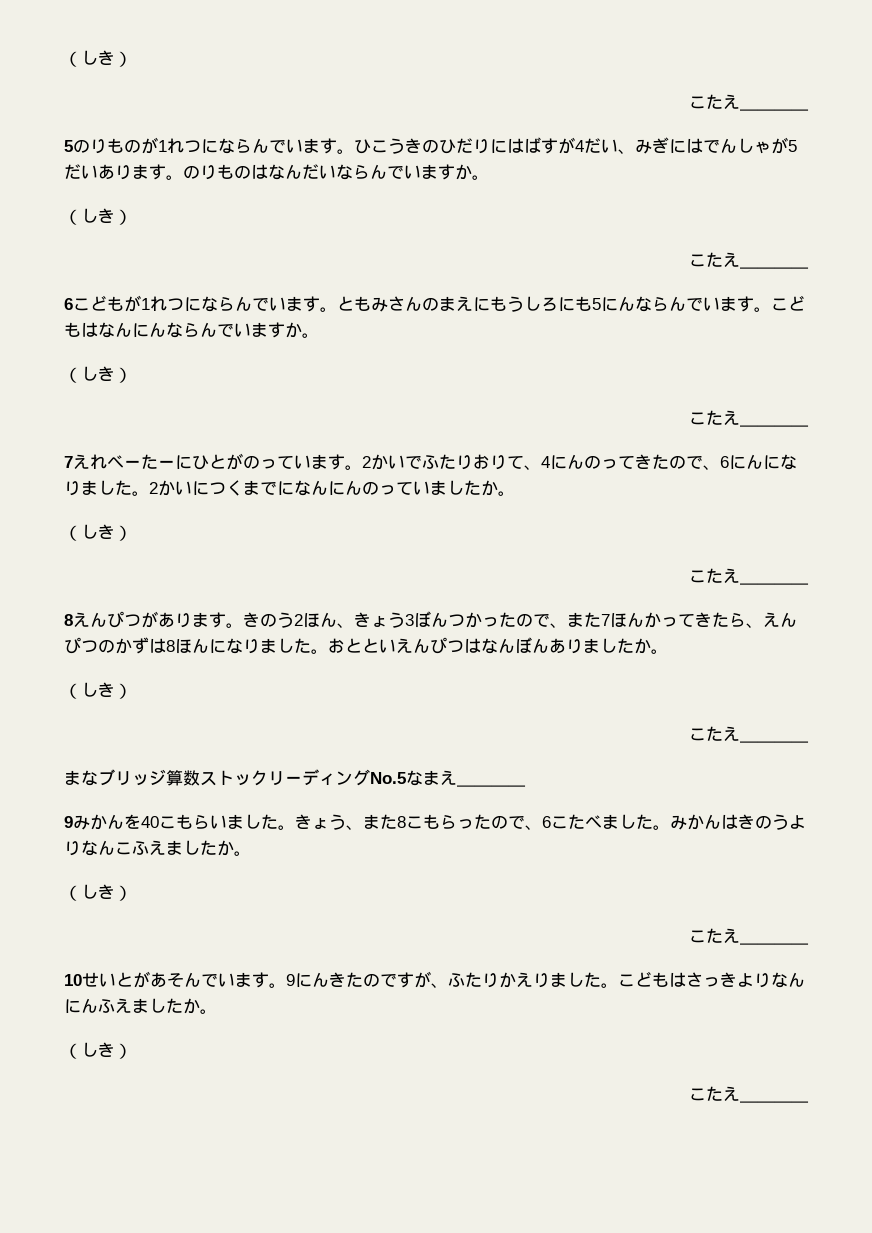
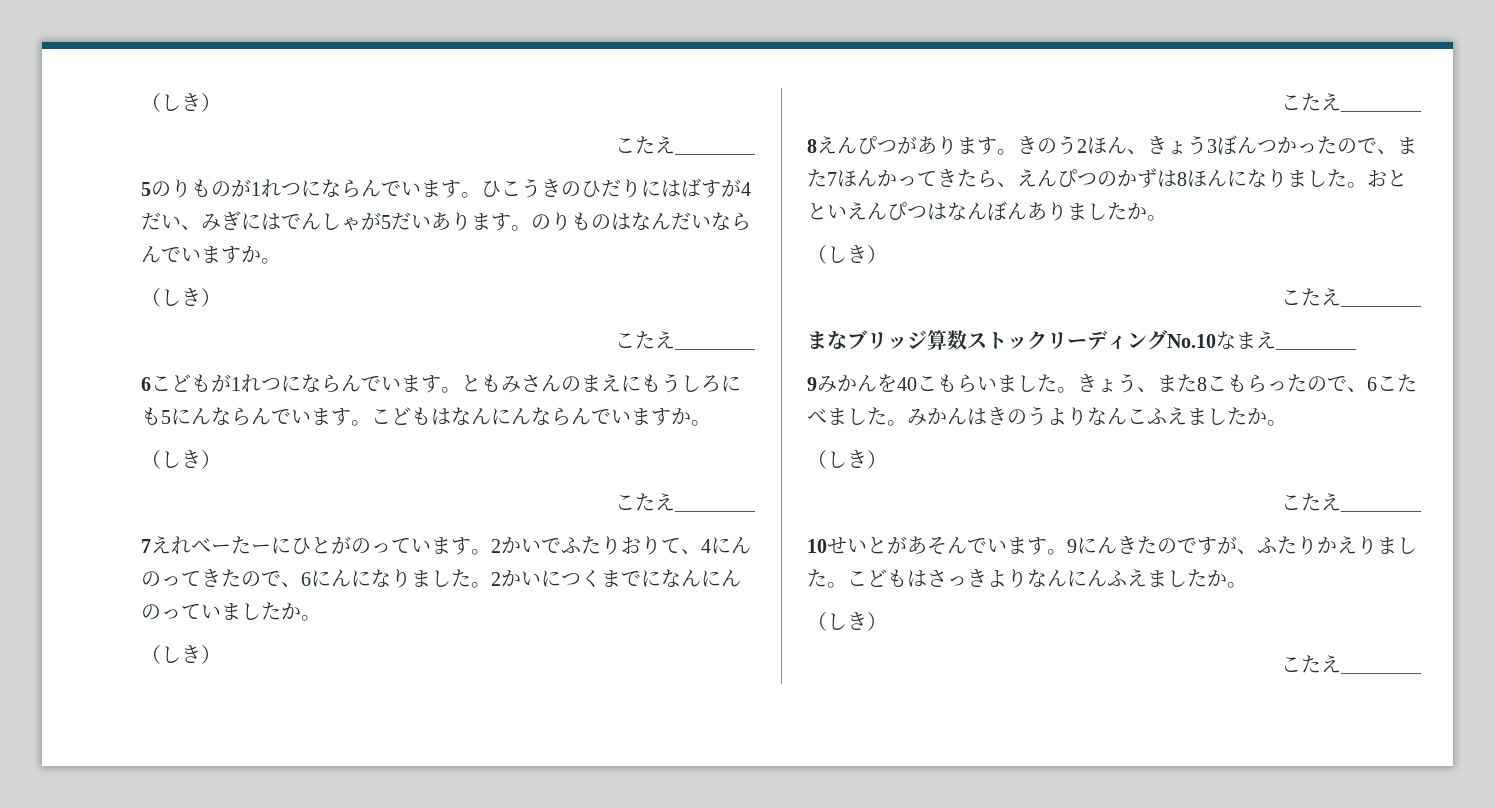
[370,772,406,784] No.5 -> [1167,334,1216,348] No.10

